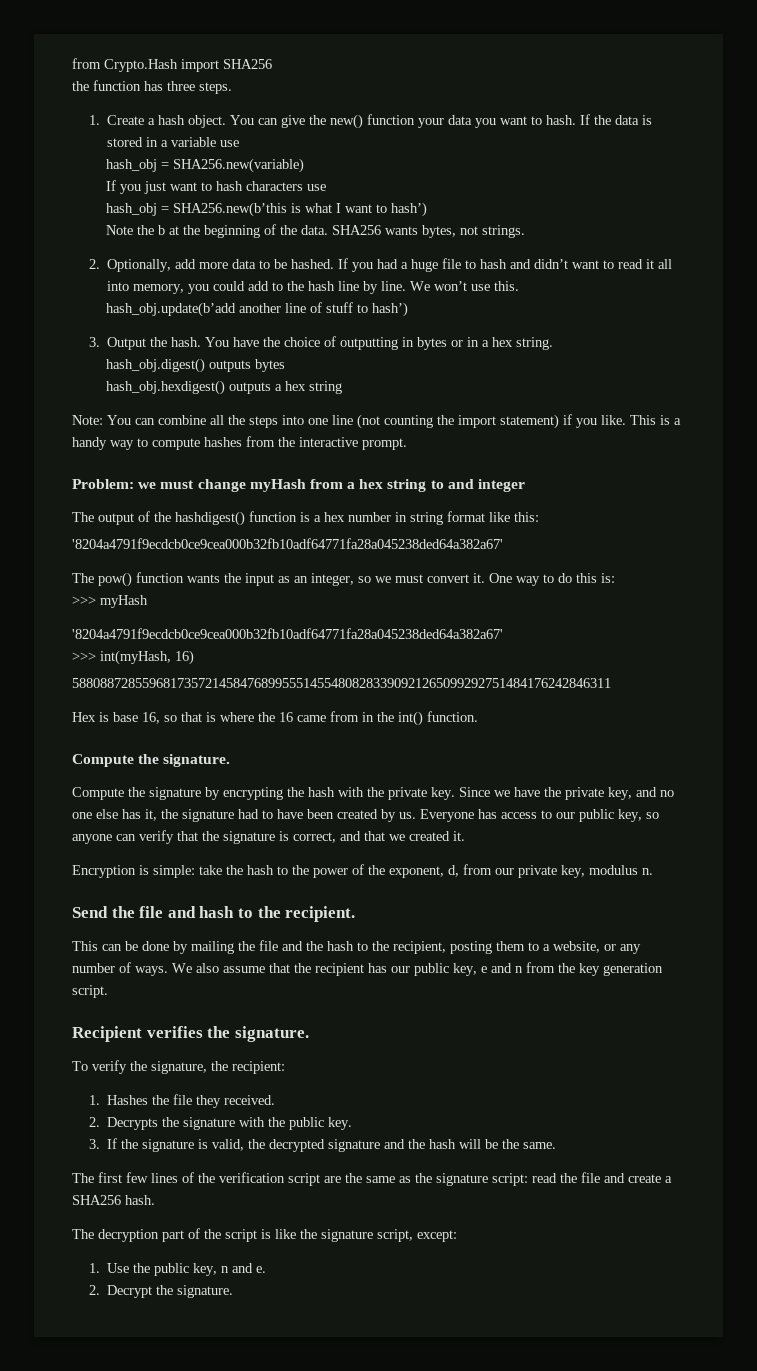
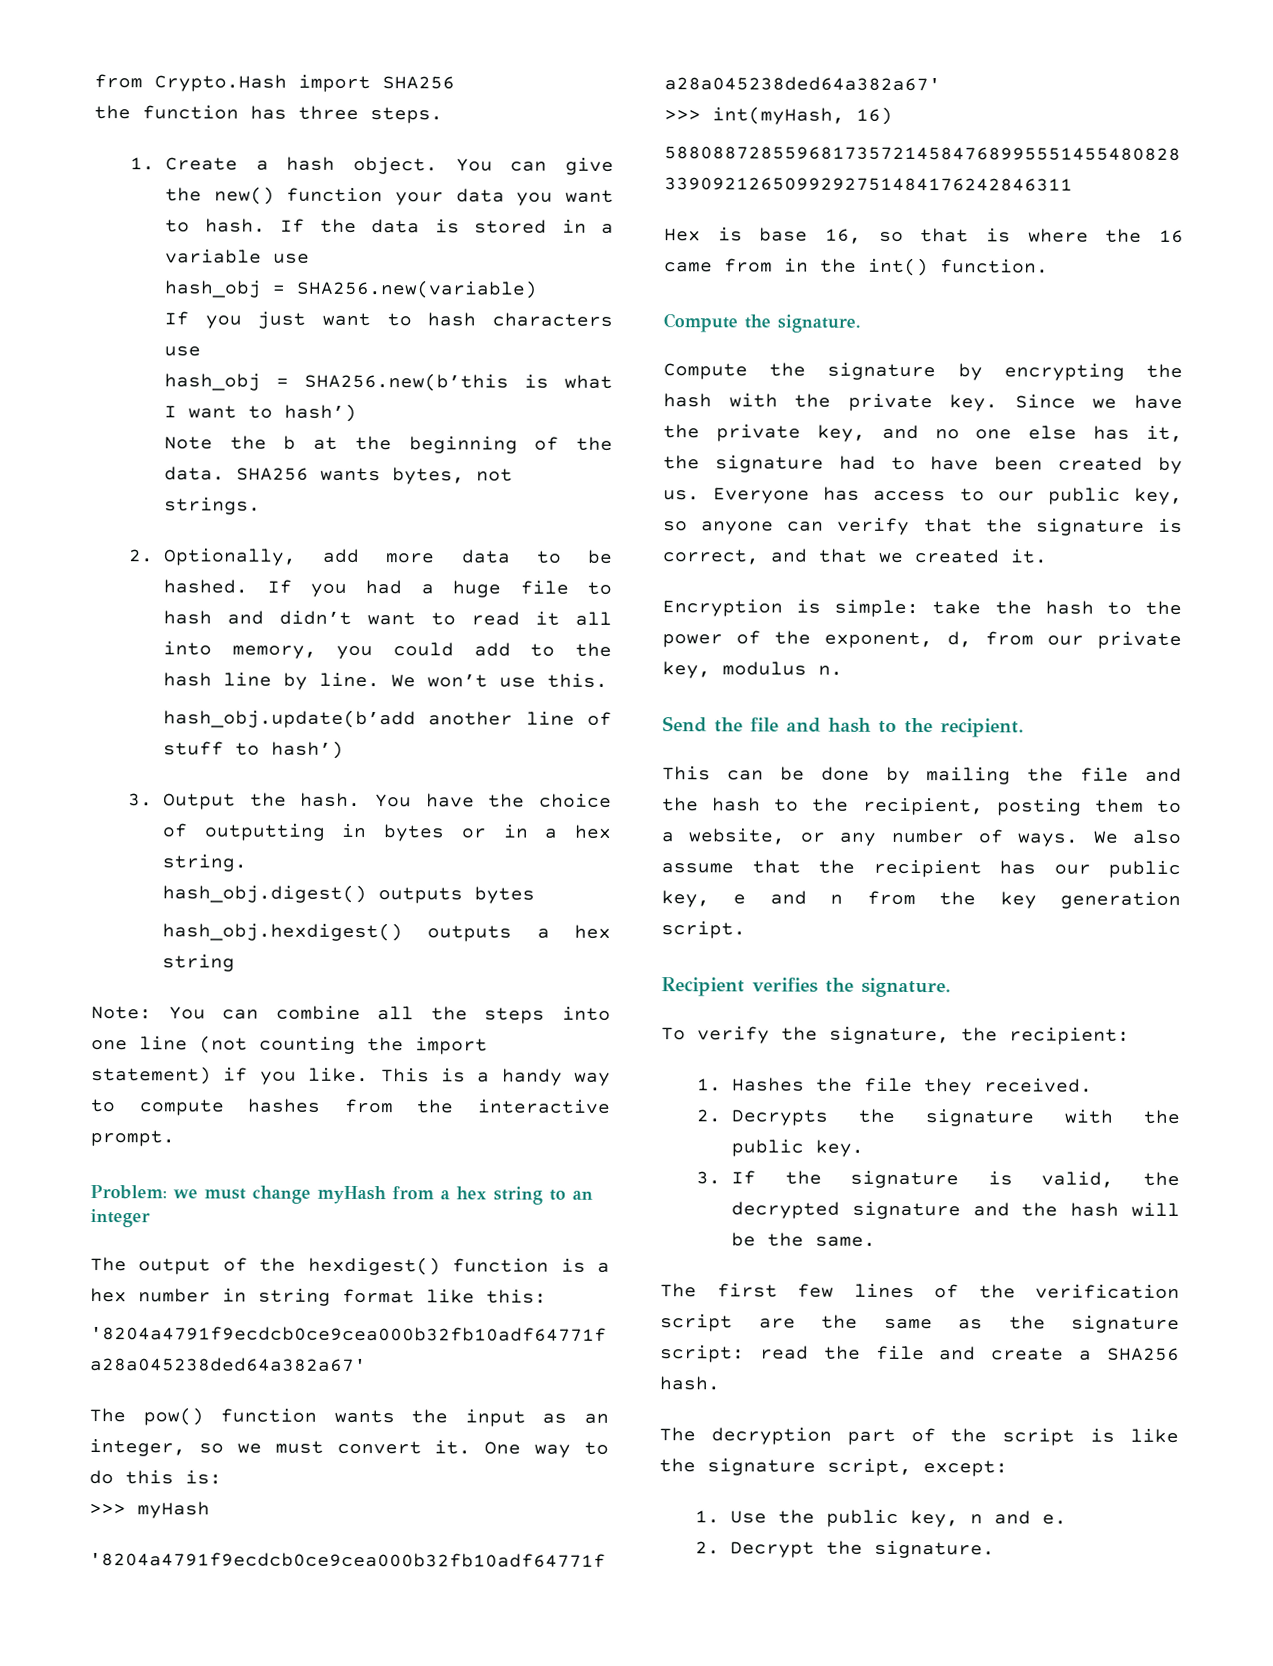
[447,479,474,489] and -> [572,1190,593,1200] an
[175,511,245,526] hashdigest() -> [307,1256,441,1276] hexdigest()

